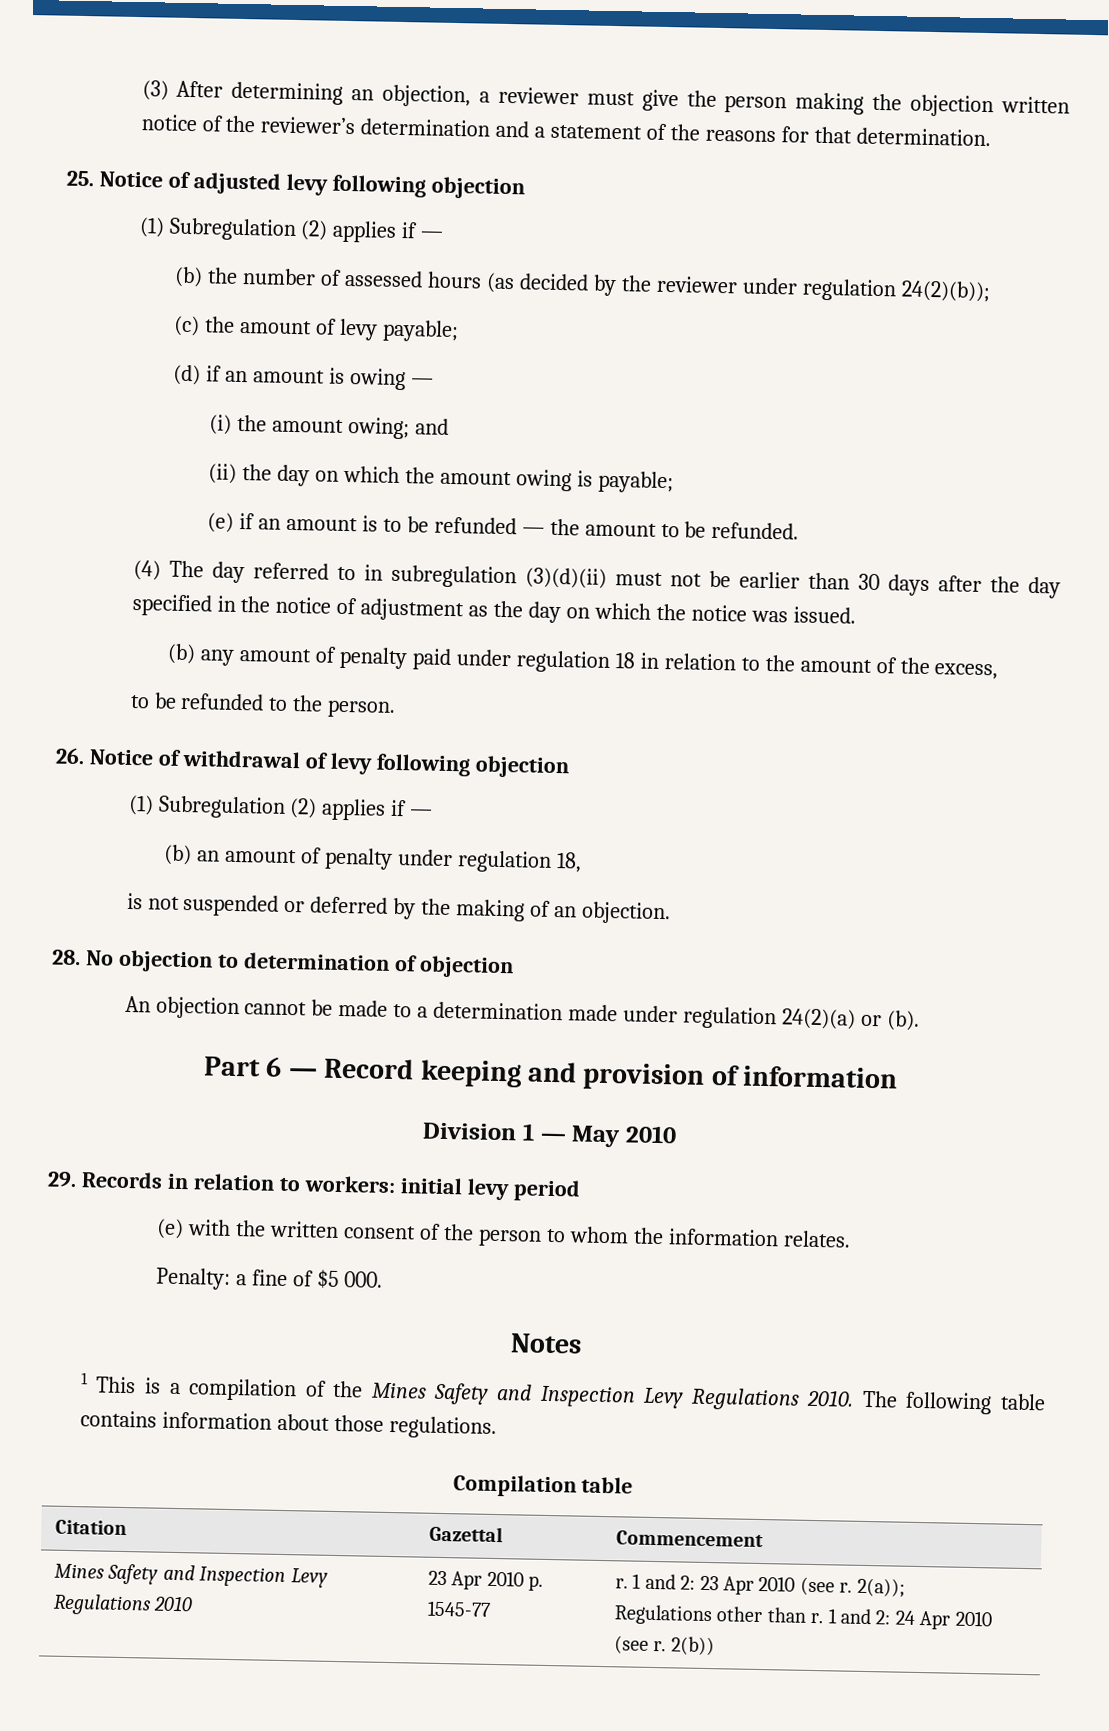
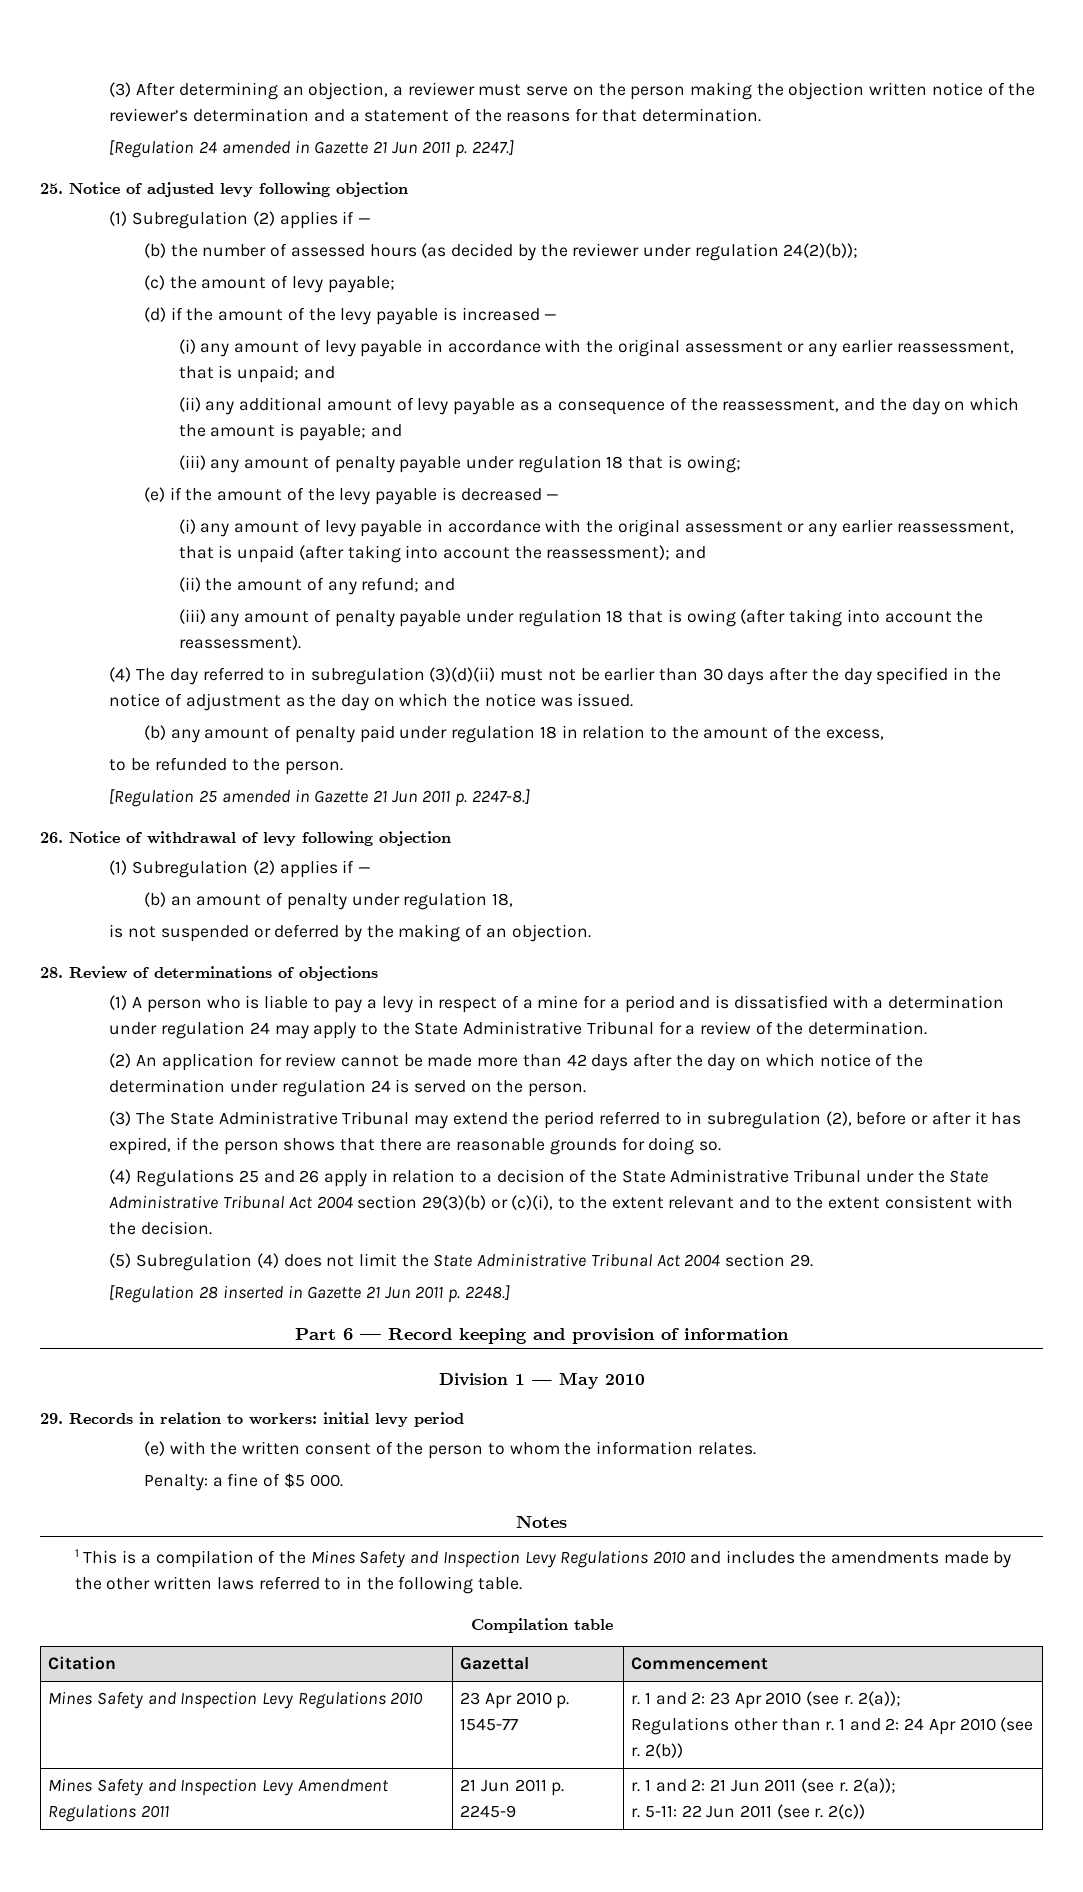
[641,89,679,112] give -> [526,86,594,96] serve on
(991, 137) none -> [109,140,514,158] // [Regulation 24 amended in Gazette 21 Jun 2011 p. 2247.]
[225,367,435,391] [209,414,449,440] [208,463,238,484] an amount is owing — // (i) the amount owing; and // (ii) -> [186,307,558,325] [178,339,1014,357] [178,365,335,383] [178,397,876,415] the amount of the levy payable is increased — // (i) any amount of levy payable in accordance with the original assessment or any earlier reassessment, that is unpaid; and // (ii) any additional amount of levy payable as a consequence of the reassessment, and
[515,469,572,492] owing -> (276, 431) none
[207,512,800,540] // (e) if an amount is to be refunded — the amount to be refunded. -> [370,424,402,437] [178,455,741,473] [143,487,560,505] [178,519,1014,537] [178,545,707,563] [178,577,455,595] [178,609,984,627] [178,635,301,650] and // (iii) any amount of penalty payable under regulation 18 that is owing; // (e) if the amount of the levy payable is decreased — // (i) any amount of levy payable in accordance with the original assessment or any earlier reassessment, that is unpaid (after taking into account the reassessment); and // (ii) the amount of any refund; and // (iii) any amount of penalty payable under regulation 18 that is owing (after taking into account the reassessment).
(397, 708) none -> [109,789,530,807] // [Regulation 25 amended in Gazette 21 Jun 2011 p. 2247-8.]
[85,949,514,979] [124,995,920,1031] No objection to determination of objection // An objection cannot be made to a determination made under regulation 24(2)(a) or (b). -> [69,966,378,981] [109,995,1004,1013] [109,1021,928,1039] [109,1053,924,1071] [109,1079,587,1097] [109,1111,1022,1129] [109,1137,722,1155] [109,1169,989,1187] [109,1195,1013,1210] [109,1221,213,1235] [109,1253,813,1271] [109,1285,510,1303] Review of determinations of objections // (1) A person who is liable to pay a levy in respect of a mine for a period and is dissatisfied with a determination under regulation 24 may apply to the State Administrative Tribunal for a review of the determination. // (2) An application for review cannot be made more than 42 days after the day on which notice of the determination under regulation 24 is served on the person. // (3) The State Administrative Tribunal may extend the period referred to in subregulation (2), before or after it has expired, if the person shows that there are reasonable grounds for doing so. // (4) Regulations 25 and 26 apply in relation to a decision of the State Administrative Tribunal under the State Administrative Tribunal Act 2004 section 29(3)(b) or (c)(i), to the extent relevant and to the extent consistent with the decision. // (5) Subregulation (4) does not limit the State Administrative Tribunal Act 2004 section 29. // [Regulation 28 inserted in Gazette 21 Jun 2011 p. 2248.]
[806,1389,1046,1415] [79,1410,497,1440] 2010. The following table contains information about those regulations. -> [653,1550,1012,1568] [74,1576,523,1594] 2010 and includes the amendments made by the other written laws referred to in the following table.
(715, 1646) none -> [48,1778,389,1796] [48,1804,169,1822] [460,1779,565,1796] [460,1805,517,1818] [631,1778,896,1793] [631,1804,866,1819] // Mines Safety and Inspection Levy Amendment Regulations 2011 | 21 Jun 2011 p. 2245-9 | r. 1 and 2: 21 Jun 2011 (see r. 2(a)); // r. 5-11: 22 Jun 2011 (see r. 2(c))

